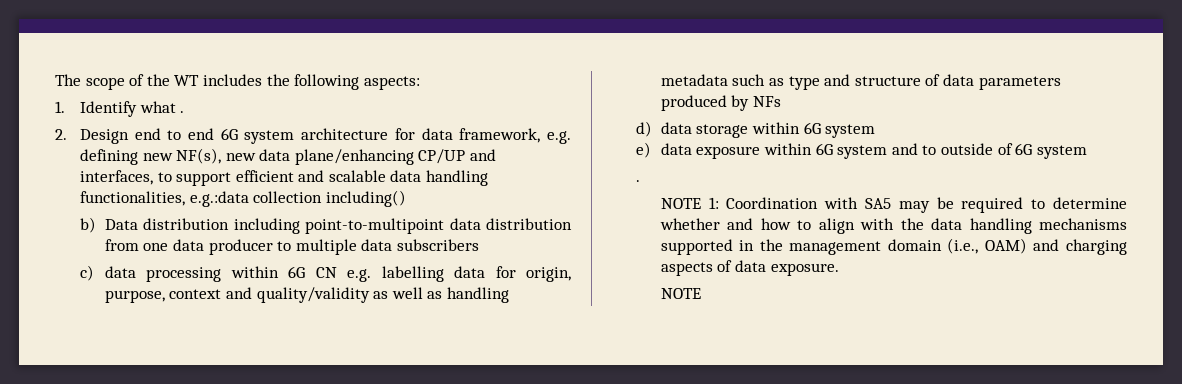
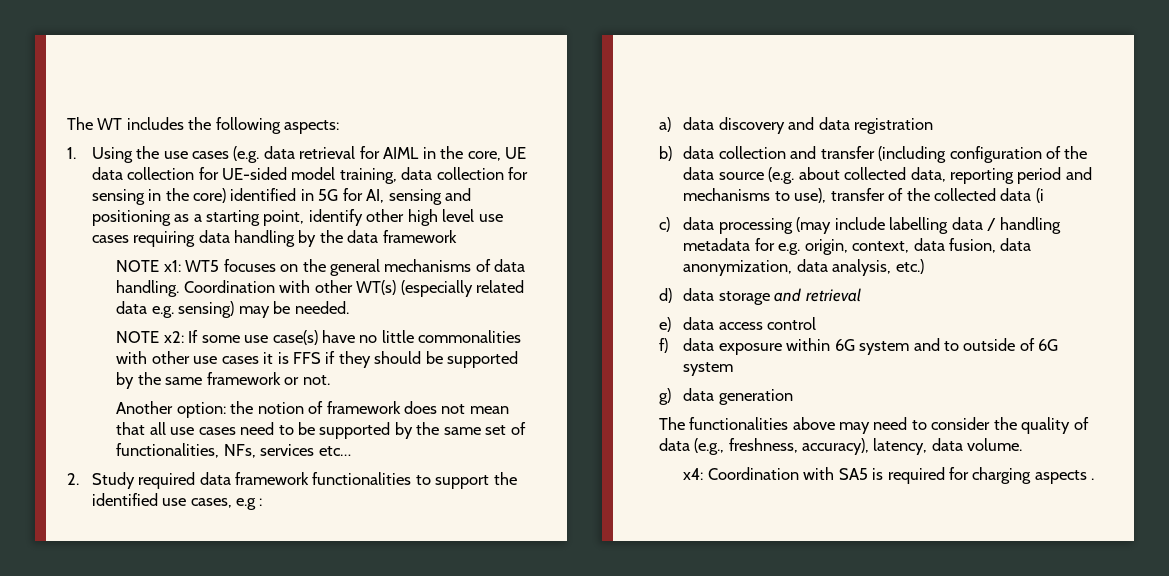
[55,74,170,90] The scope of the -> [67,117,93,130] The
[79,101,185,117] [55,128,571,144] [79,148,497,165] [79,170,489,186] [79,190,406,207] [79,217,572,234] [104,239,480,255] [79,265,571,282] [104,287,510,303] [660,74,1061,90] [660,95,782,111] [635,121,876,138] [635,142,651,158] Identify what . // 2. Design end to end 6G system architecture for data framework, e.g. defining new NF(s), new data plane/enhancing CP/UP and interfaces, to support efficient and scalable data handling functionalities, e.g.:data collection including() // b) Data distribution including point-to-multipoint data distribution from one data producer to multiple data subscribers // c) data processing within 6G CN e.g. labelling data for origin, purpose, context and quality/validity as well as handling metadata such as type and structure of data parameters produced by NFs // d) data storage within 6G system // e) -> [91,146,527,163] [91,167,529,184] [91,188,472,205] [91,209,503,226] [91,230,457,247] [116,259,526,276] [116,280,524,297] [116,301,349,318] [116,330,522,345] [116,351,519,368] [116,372,330,389] [116,401,509,418] [116,422,526,439] [116,443,351,458] [67,472,517,489] [91,493,263,510] [658,117,934,134] [658,146,1088,163] [683,167,1092,184] [683,188,1044,203] [658,217,1062,234] [683,238,1032,255] [683,259,924,276] [658,288,861,305] [658,317,817,332] [658,338,668,353] Using the use cases (e.g. data retrieval for AIML in the core, UE data collection for UE-sided model training, data collection for sensing in the core) identified in 5G for AI, sensing and positioning as a starting point, identify other high level use cases requiring data handling by the data framework // NOTE x1: WT5 focuses on the general mechanisms of data handling. Coordination with other WT(s) (especially related data e.g. sensing) may be needed. // NOTE x2: If some use case(s) have no little commonalities with other use cases it is FFS if they should be supported by the same framework or not. // Another option: the notion of framework does not mean that all use cases need to be supported by the same set of functionalities, NFs, services etc… // 2. Study required data framework functionalities to support the identified use cases, e.g : // a) data discovery and data registration // b) data collection and transfer (including configuration of the data source (e.g. about collected data, reporting period and mechanisms to use), transfer of the collected data (i // c) data processing (may include labelling data / handling metadata for e.g. origin, context, data fusion, data anonymization, data analysis, etc.) // d) data storage and retrieval // e) data access control // f)
[635,180,640,182] [660,197,1127,213] [659,218,1127,234] [660,238,1127,255] [660,260,839,276] [660,288,701,299] . // NOTE 1: Coordination with SA5 may be required to determine whether and how to align with the data handling mechanisms supported in the management domain (i.e., OAM) and charging aspects of data exposure. // NOTE -> [658,388,793,405] [658,417,1089,434] [658,438,1023,455] [683,467,1095,484] g) data generation // The functionalities above may need to consider the quality of data (e.g., freshness, accuracy), latency, data volume. // x4: Coordination with SA5 is required for charging aspects .

